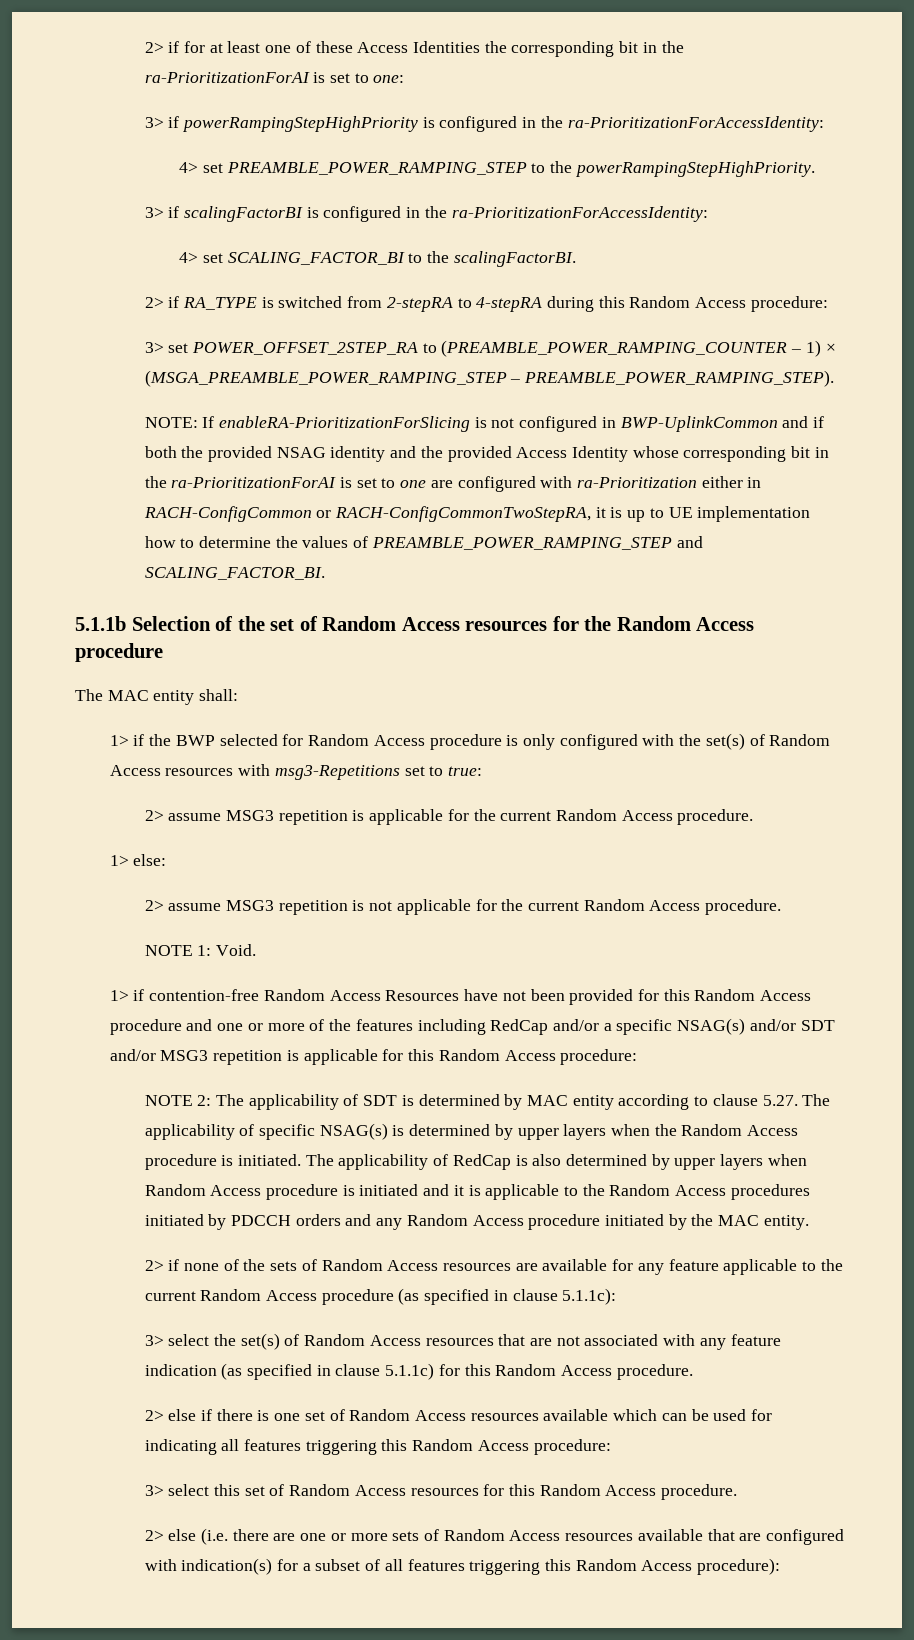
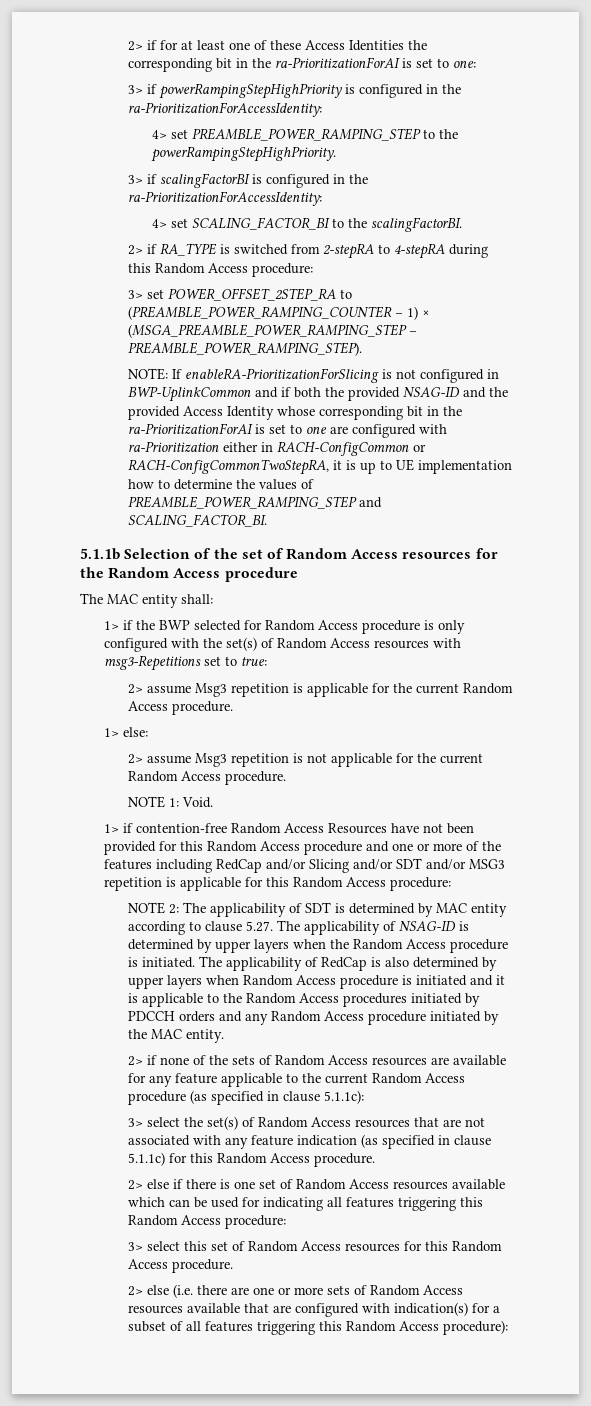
[276,446,386,462] NSAG identity -> [402,387,460,397] NSAG-ID
[225,810,274,821] MSG3 -> [194,683,227,697] Msg3
[225,900,274,911] MSG3 -> [194,753,227,767] Msg3
[603,1018,746,1035] a specific NSAG(s) -> [308,859,349,873] Slicing
[258,1123,388,1140] specific NSAG(s) -> [398,921,456,931] NSAG-ID

